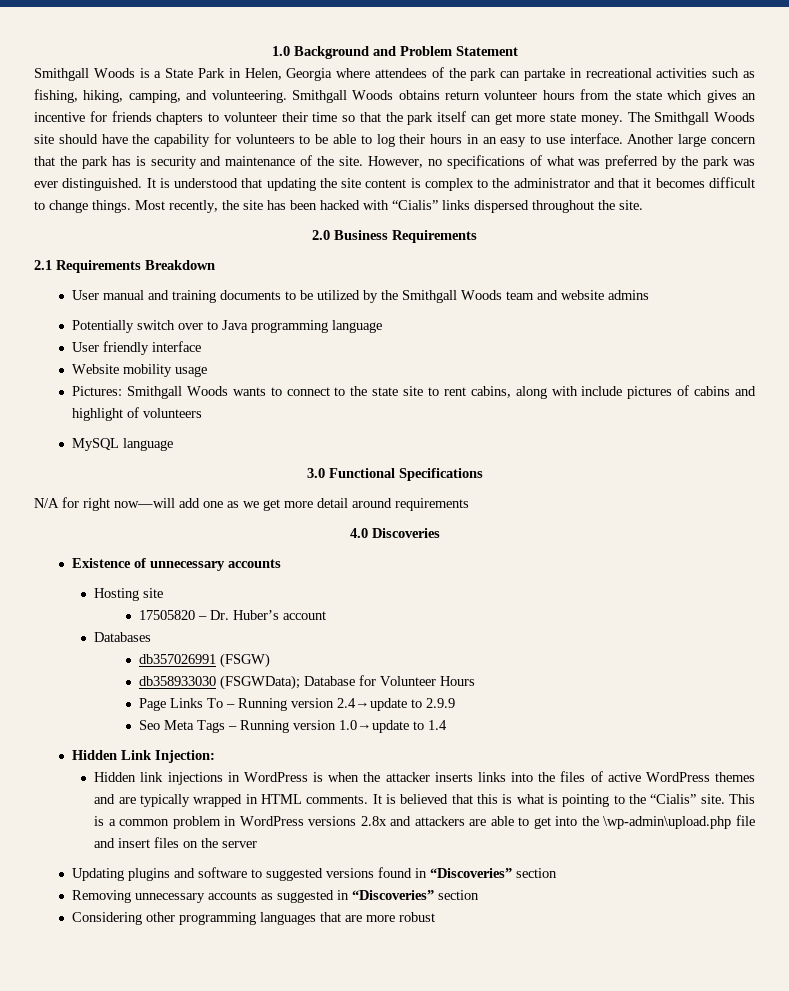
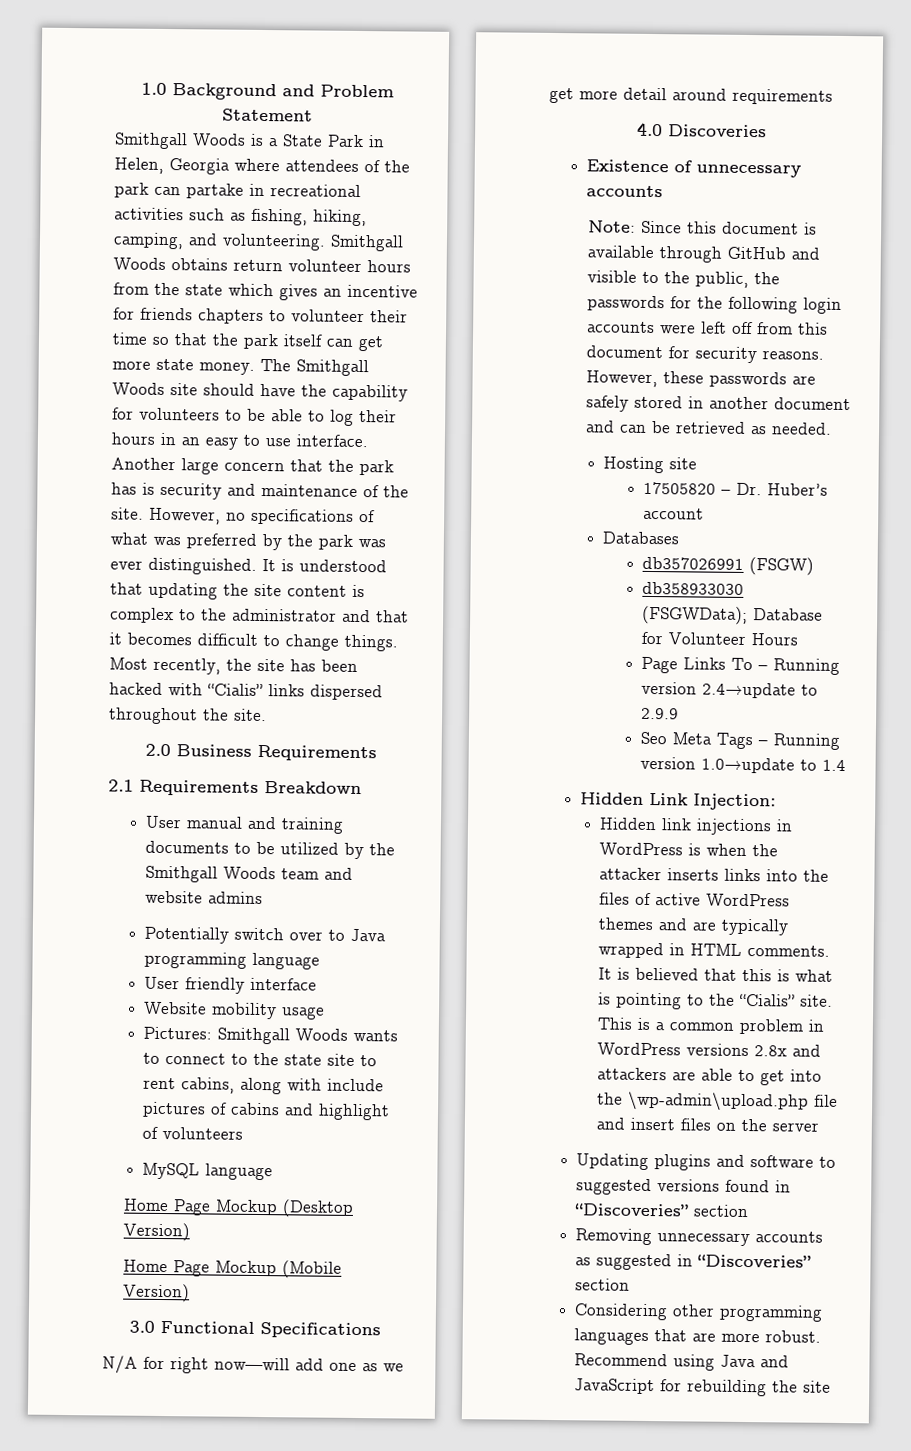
(174, 444) none -> [122,1198,354,1218] [122,1222,190,1242] [122,1259,342,1279] [122,1283,190,1303] // Home Page Mockup (Desktop Version) // Home Page Mockup (Mobile Version)
(282, 563) none -> [587,220,817,235] [586,245,820,263] [586,270,780,288] [586,295,842,314] [586,321,828,335] [585,345,824,364] [585,370,816,388] [585,395,851,412] [585,420,832,435] // Note: Since this document is available through GitHub and visible to the public, the passwords for the following login accounts were left off from this document for security reasons. However, these passwords are safely stored in another document and can be retrieved as needed.
[399,912,436,922] robust -> [765,1330,822,1343] [574,1353,790,1371] [574,1378,832,1397] robust. Recommend using Java and JavaScript for rebuilding the site

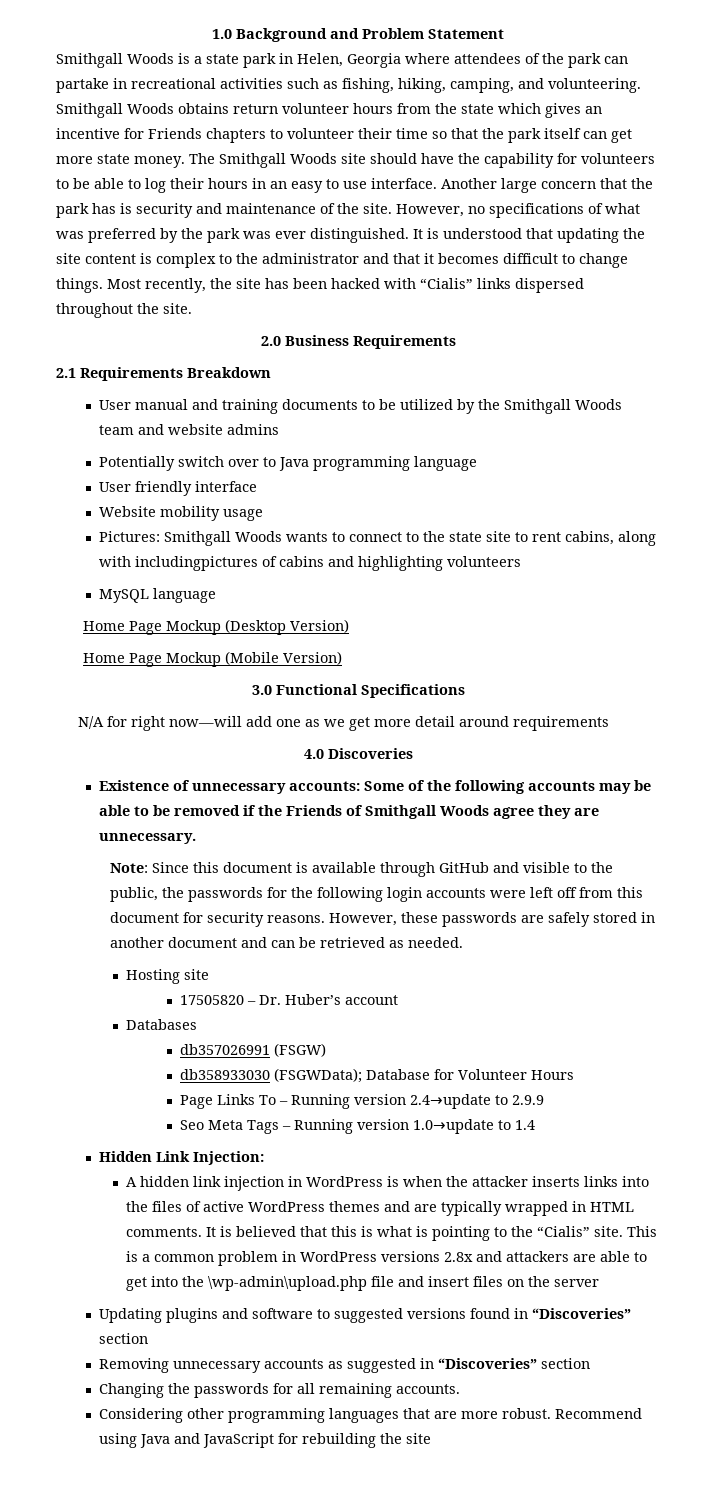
[282,134,364,148] State Park -> [206,53,276,68] state park
[140,307,193,321] friends -> [148,128,202,139] Friends
[327,1078,385,1092] [142,1101,207,1118] include pictures -> [134,556,258,571] includingpictures
[318,1103,391,1121] [142,1126,159,1139] highlight of -> [357,556,443,571] highlighting
[586,185,664,198] accounts -> [288,780,651,794] [98,805,599,819] [98,833,196,844] accounts: Some of the following accounts may be able to be removed if the Friends of Smithgall Woods agree they are unnecessary.
[599,817,773,836] Hidden link injections -> [126,1176,285,1191] A hidden link injection
(631, 1284) none -> [98,1383,460,1398] // Changing the passwords for all remaining accounts.

